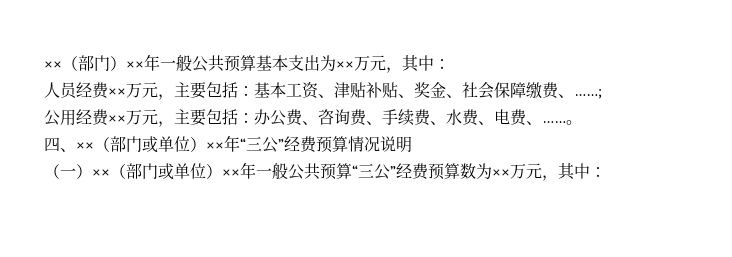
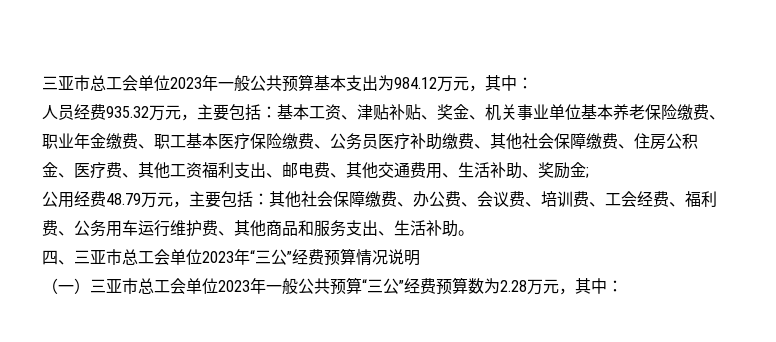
[44,55,144,71] ××（部门）×× -> [42,75,202,91] 三亚市总工会单位2023
[336,61,354,69] ×× -> [394,77,437,89] 984.12
[108,88,126,96] ×× -> [106,106,149,118] 935.32
[462,82,602,99] 社会保障缴费、……; -> [485,104,725,121] [42,133,698,150] [42,162,589,179] 机关事业单位基本养老保险缴费、职业年金缴费、职工基本医疗保险缴费、公务员医疗补助缴费、其他社会保障缴费、住房公积金、医疗费、其他工资福利支出、邮电费、其他交通费用、生活补助、奖励金;
[108,109,582,127] [44,136,224,153] ××万元，主要包括：办公费、咨询费、手续费、水费、电费、……。 // 四、××（部门或单位）×× -> [106,191,717,208] [42,220,474,237] [42,249,234,265] 48.79万元，主要包括：其他社会保障缴费、办公费、会议费、培训费、工会经费、福利费、公务用车运行维护费、其他商品和服务支出、生活补助。 // 四、三亚市总工会单位2023
[92,163,240,180] ××（部门或单位）×× -> [90,278,250,294] 三亚市总工会单位2023
[492,169,510,177] ×× -> [500,280,527,292] 2.28

